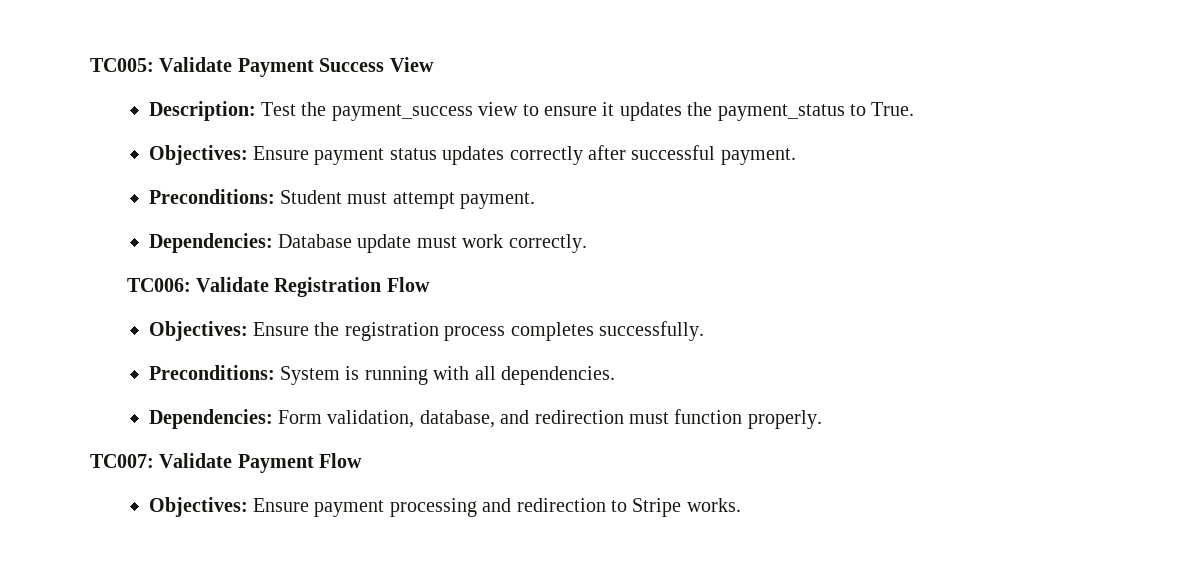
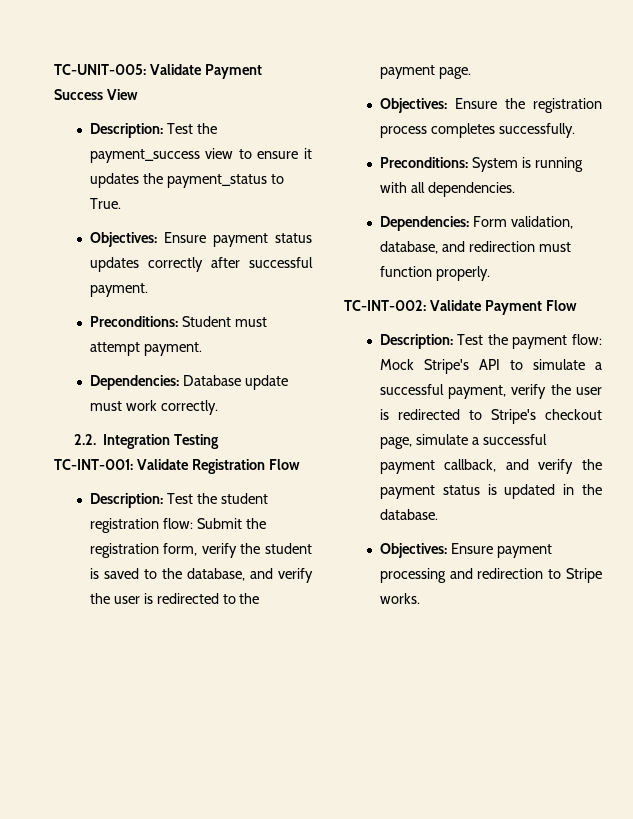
[90,58,154,72] TC005: -> [54,64,146,75] TC-UNIT-005:
[126,278,191,292] TC006: -> [73,434,220,449] [54,459,133,470] 2.2. Integration Testing // TC-INT-001:
(430, 284) none -> [89,493,268,508] [89,518,266,533] [89,543,312,558] [89,568,313,583] [89,593,260,604] [379,65,471,79] // Description: Test the student registration flow: Submit the registration form, verify the student is saved to the database, and verify the user is redirected to the payment page.
[90,454,154,468] TC007: -> [344,300,426,311] TC-INT-002:
(363, 460) none -> [379,334,602,349] [379,359,602,374] [379,384,602,399] [379,409,602,424] [379,434,547,449] [379,459,602,474] [379,484,602,499] [379,509,438,520] // Description: Test the payment flow: Mock Stripe's API to simulate a successful payment, verify the user is redirected to Stripe's checkout page, simulate a successful payment callback, and verify the payment status is updated in the database.

